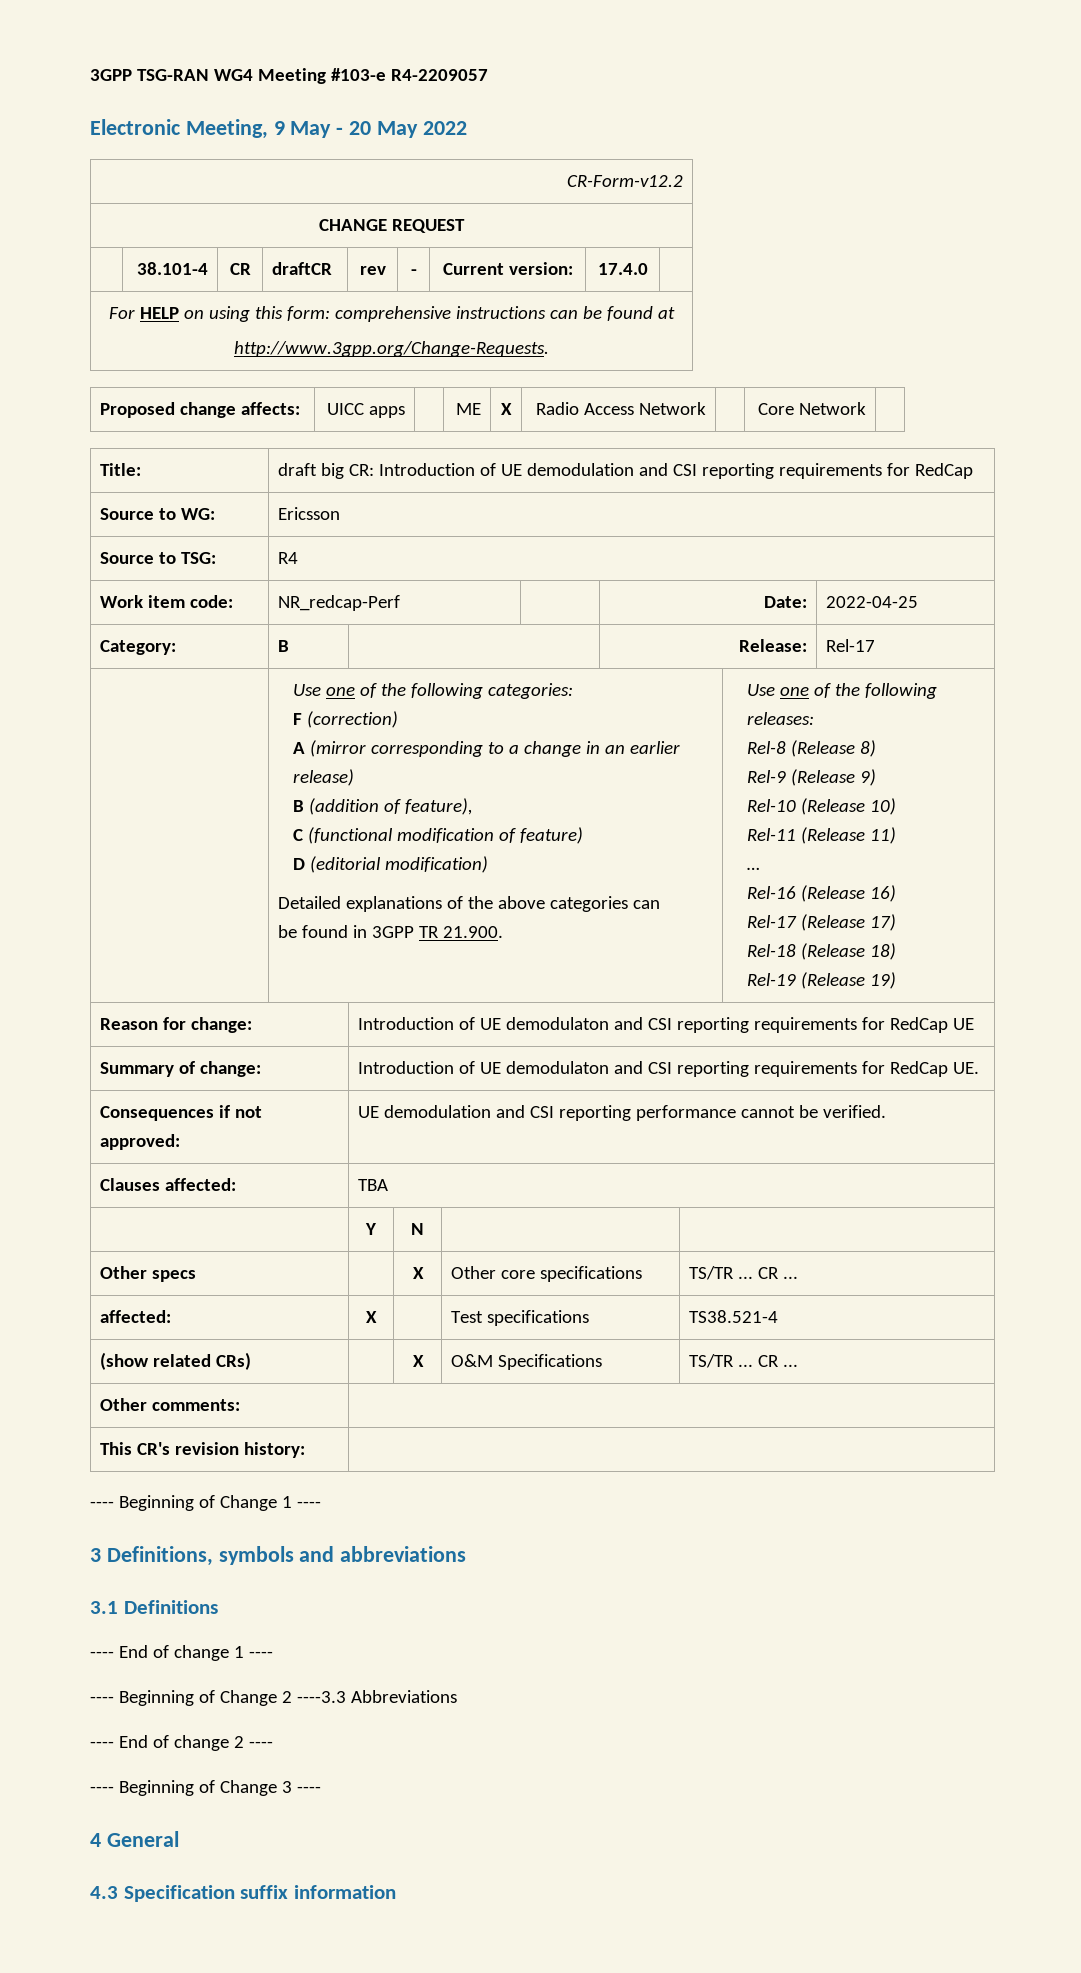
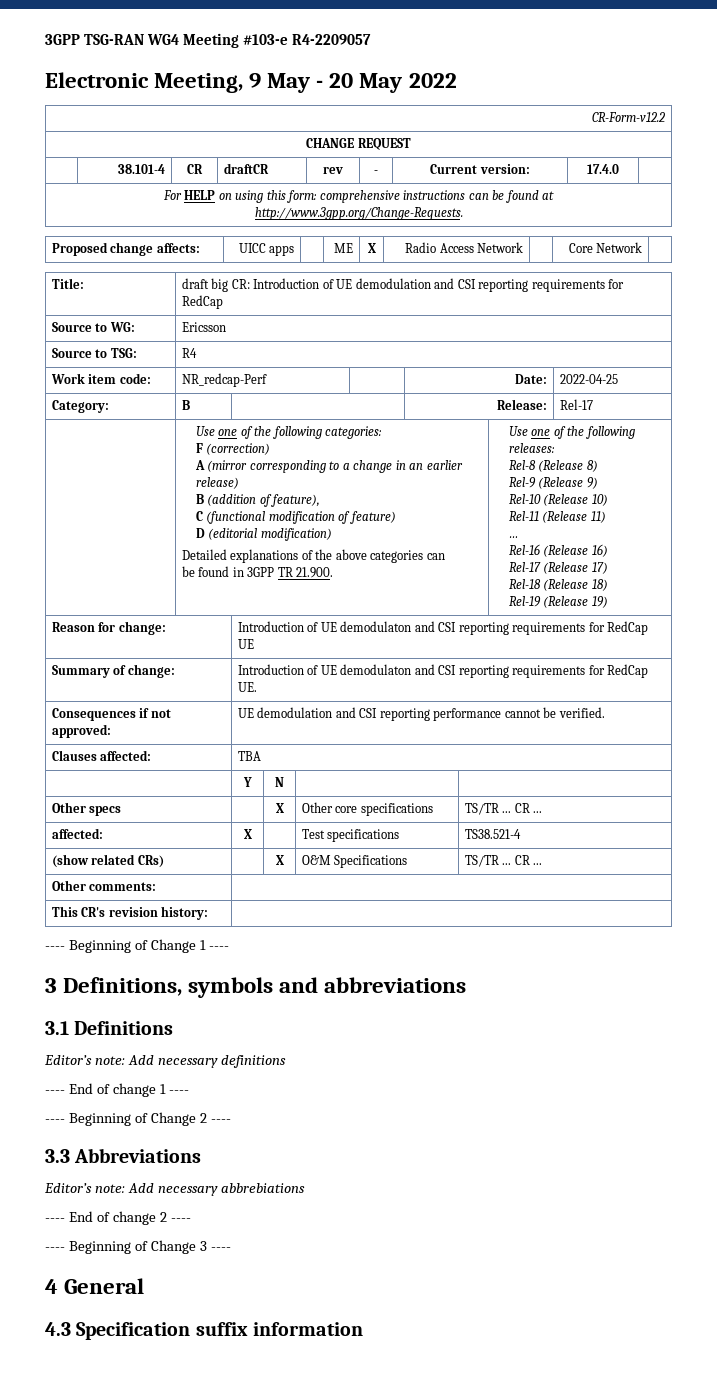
(218, 1607) none -> [44,1055,286,1068] // Editor’s note: Add necessary definitions
[296,1691,346,1703] ----3.3 -> [210,1119,231,1123] [45,1149,70,1163] ---- // 3.3
(457, 1696) none -> [44,1183,305,1196] // Editor’s note: Add necessary abbrebiations

